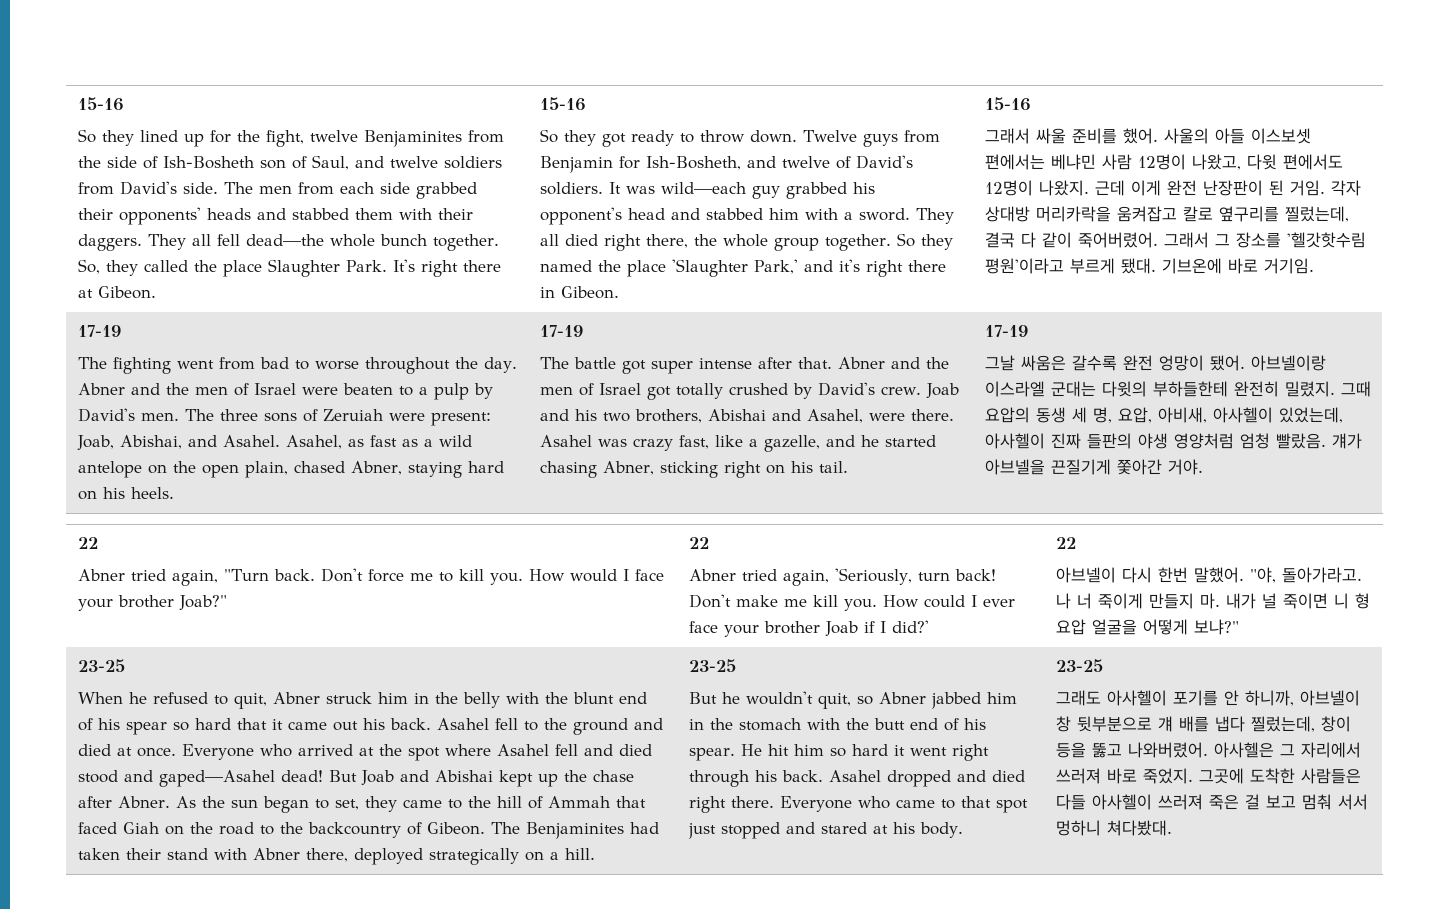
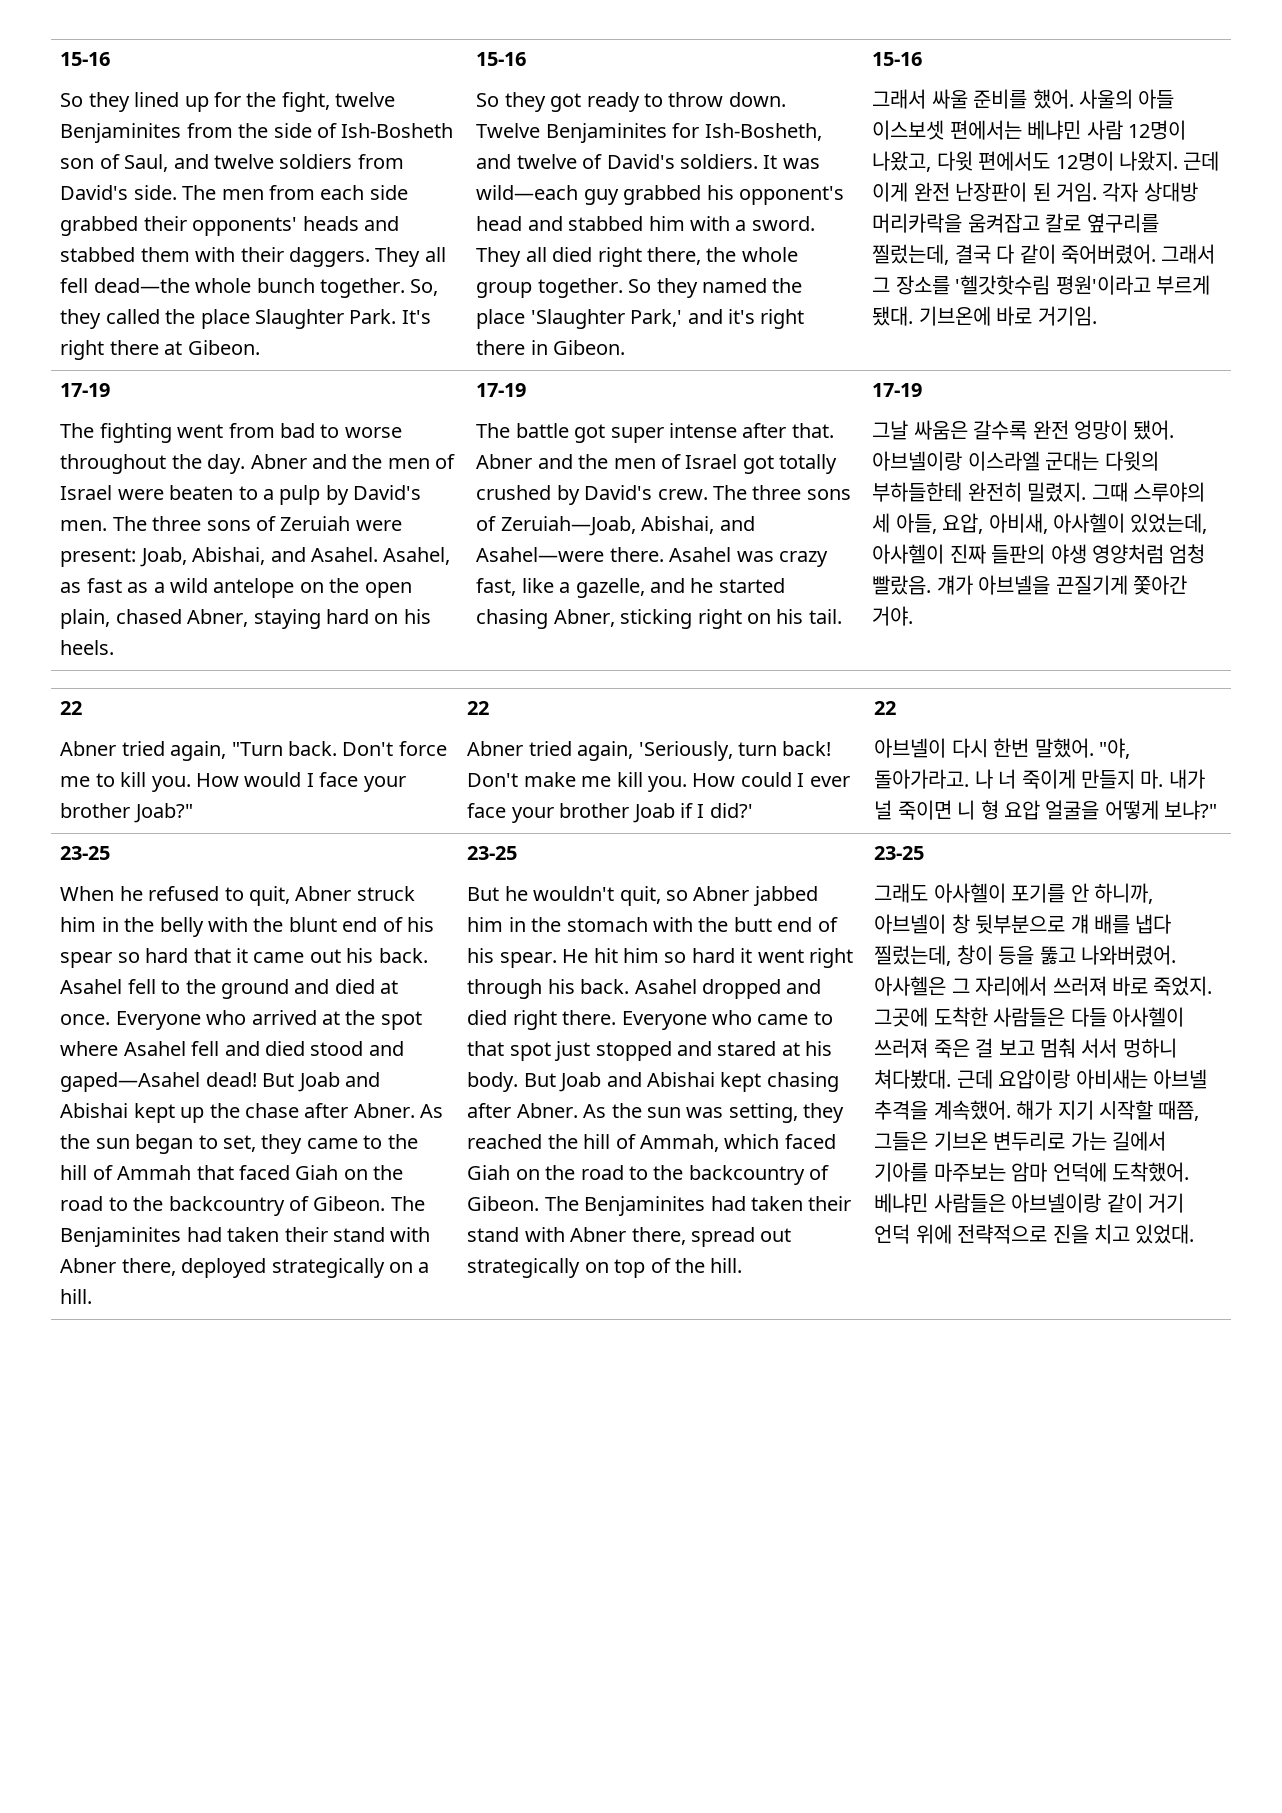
[862,130,940,147] [539,156,613,173] guys from Benjamin -> [545,123,667,143] Benjaminites
[925,383,959,398] [539,409,905,423] Joab and his two brothers, Abishai and Asahel, were -> [712,485,851,500] [476,516,755,536] [476,547,605,562] The three sons of Zeruiah—Joab, Abishai, and Asahel—were
[984,407,1112,423] 요압의 동생 세 명, -> [1132,482,1205,502] [872,513,937,534] 스루야의 세 아들,
(963, 830) none -> [523,1072,839,1092] [467,1103,845,1123] [467,1134,836,1152] [467,1165,830,1185] [467,1196,852,1216] [467,1227,792,1247] [467,1258,743,1278] But Joab and Abishai kept chasing after Abner. As the sun was setting, they reached the hill of Ammah, which faced Giah on the road to the backcountry of Gibeon. The Benjaminites had taken their stand with Abner there, spread out strategically on top of the hill.
(1172, 828) none -> [956,1069,1207,1089] [874,1100,1200,1121] [874,1131,1166,1151] [874,1162,1189,1182] [874,1193,1184,1213] [874,1224,1195,1244] 근데 요압이랑 아비새는 아브넬 추격을 계속했어. 해가 지기 시작할 때쯤, 그들은 기브온 변두리로 가는 길에서 기아를 마주보는 암마 언덕에 도착했어. 베냐민 사람들은 아브넬이랑 같이 거기 언덕 위에 전략적으로 진을 치고 있었대.

